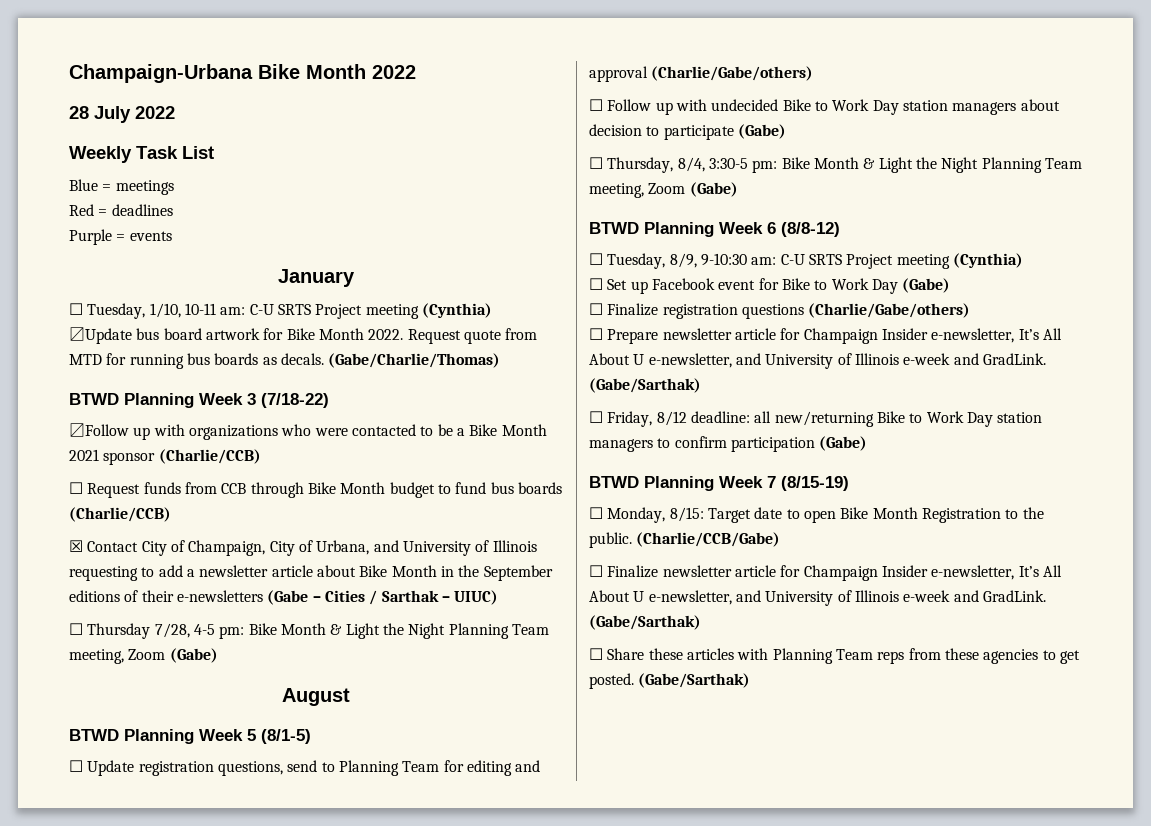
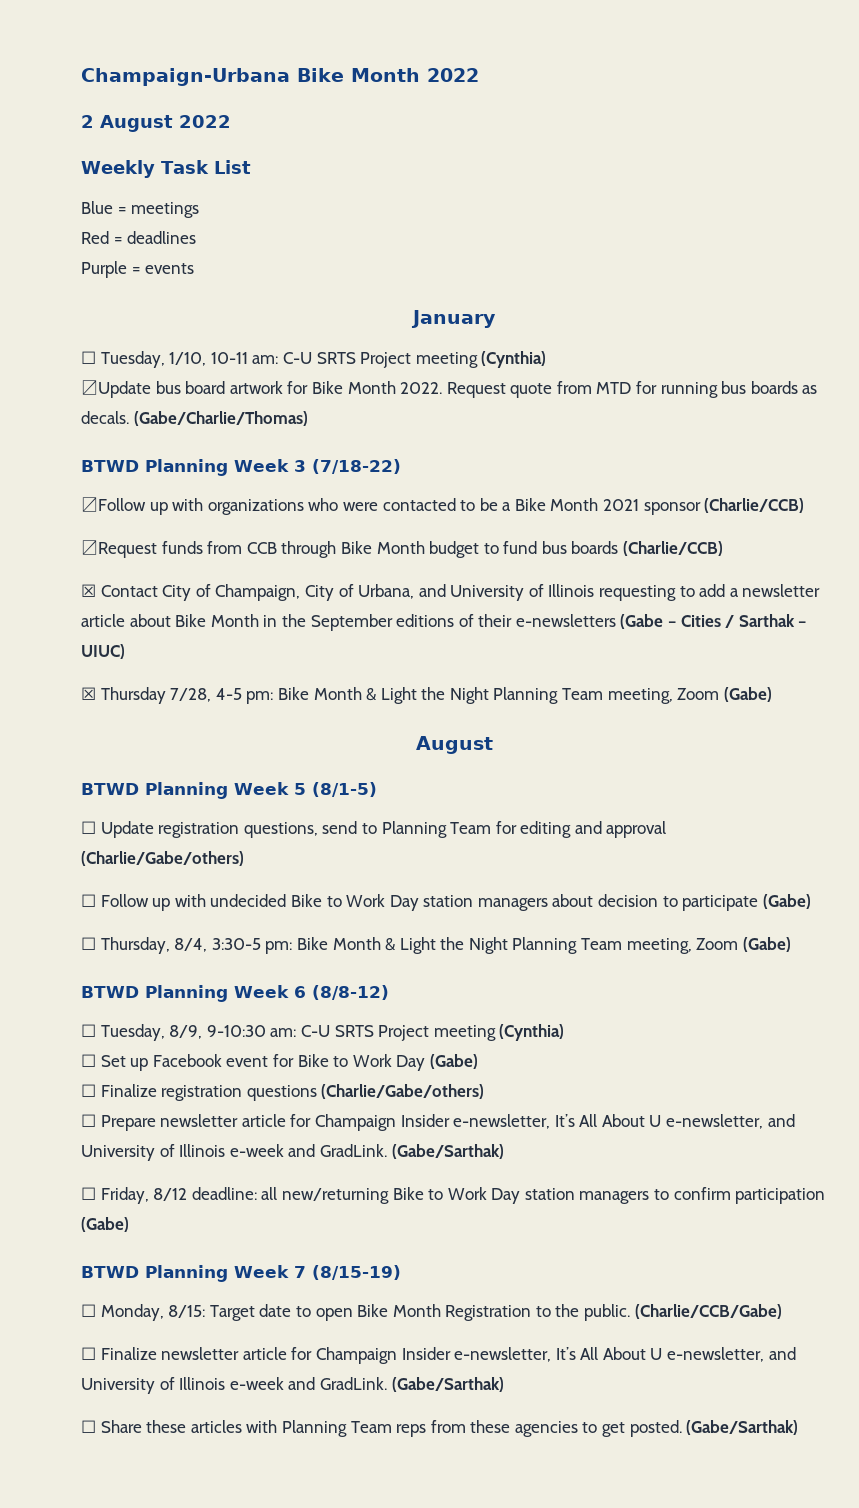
[69,106,131,123] 28 July -> [81,115,173,132] 2 August
[69,482,83,494] ☐ -> [81,540,98,555] 〼
[69,623,83,635] ☐ -> [81,687,96,700] ☒

